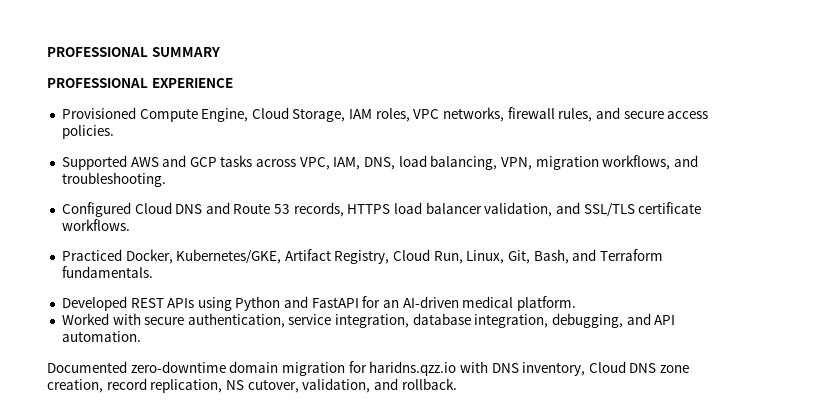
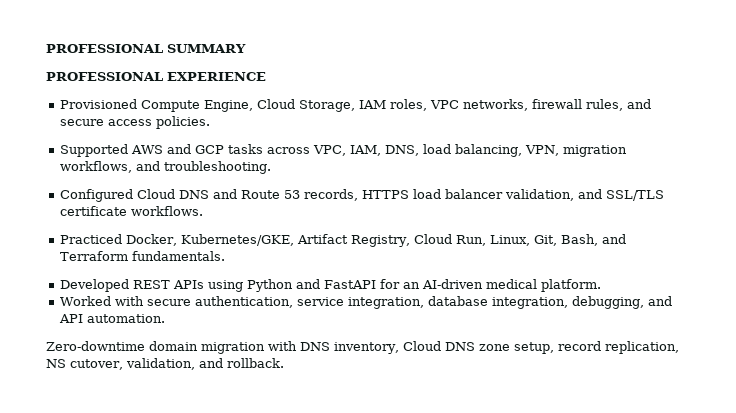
[47,361,457,376] Documented zero-downtime domain migration for haridns.qzz.io -> [46,341,265,354] Zero-downtime domain migration
[47,379,103,393] creation, -> [513,342,554,354] setup,

